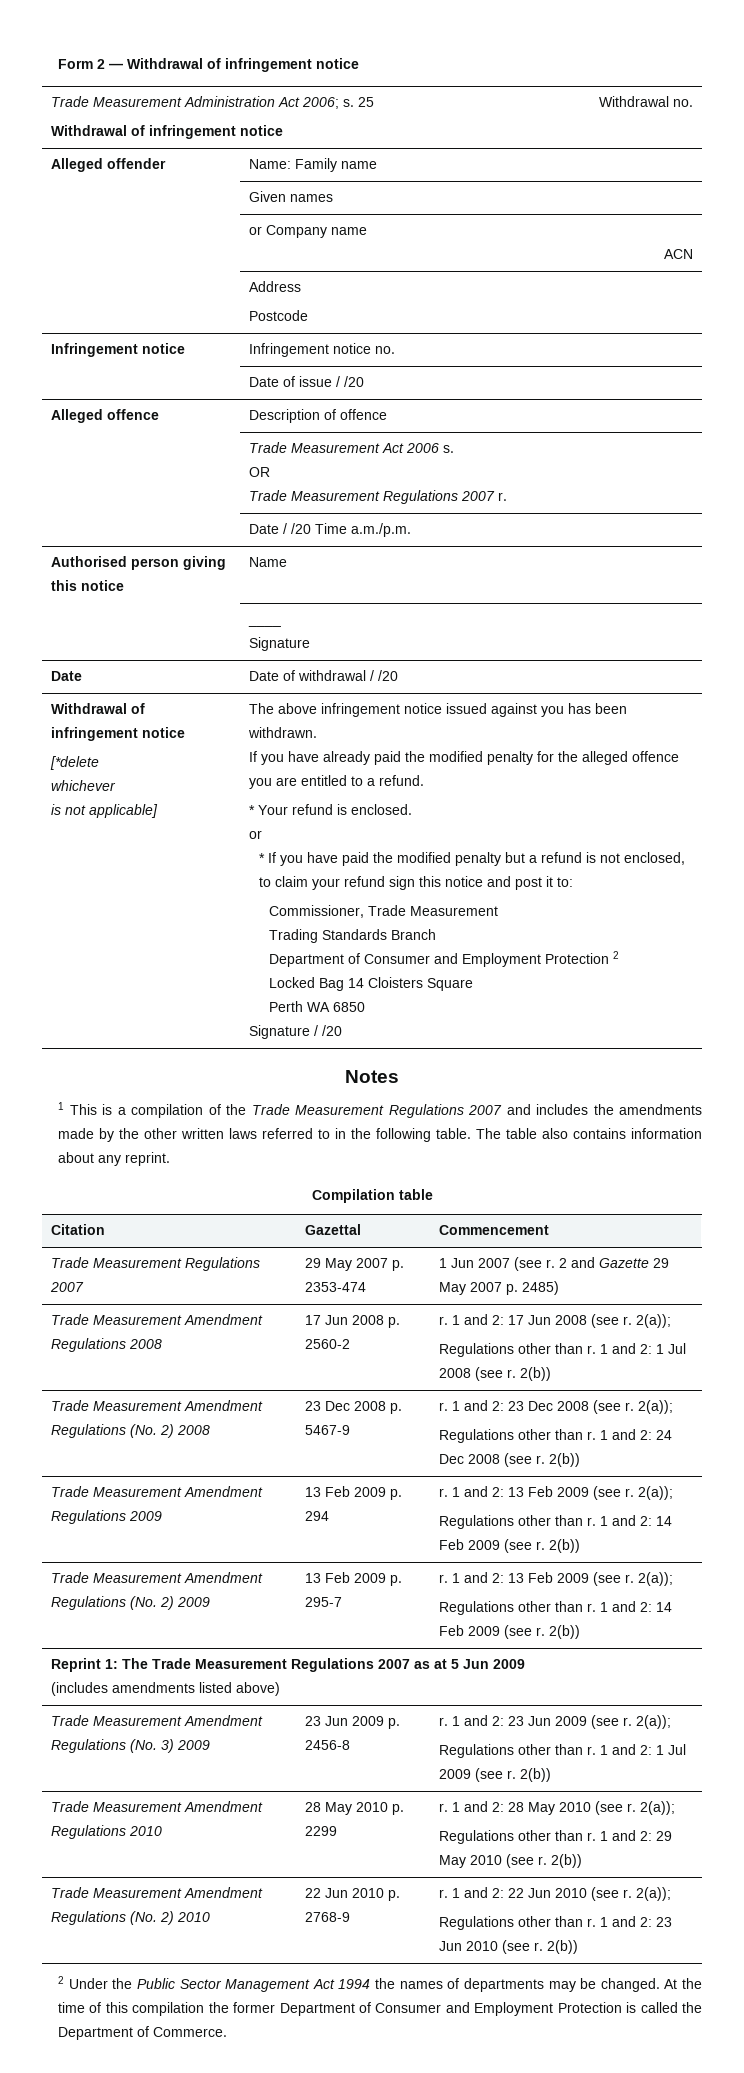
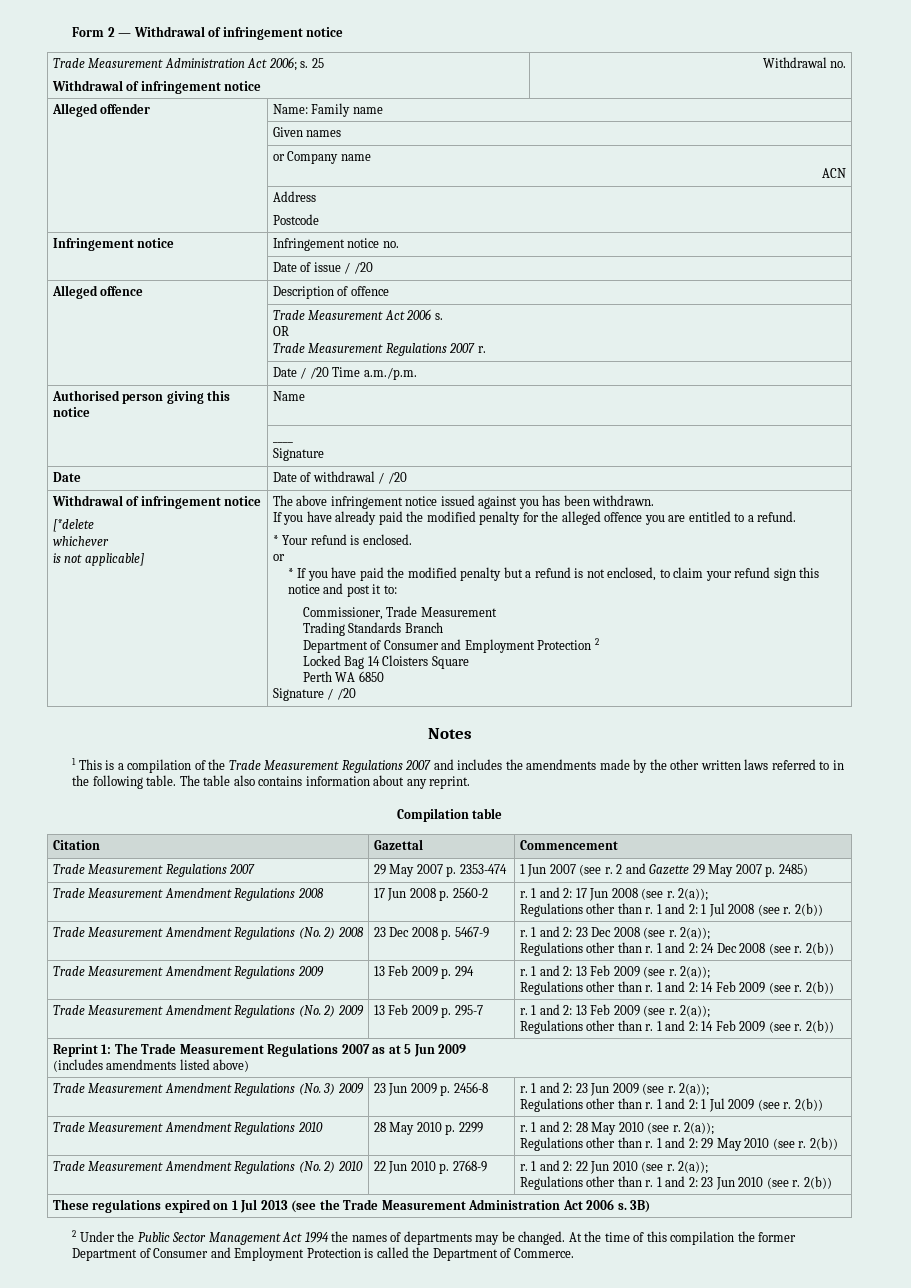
(579, 1947) none -> [52,1199,651,1213] // These regulations expired on 1 Jul 2013 (see the Trade Measurement Administration Act 2006 s. 3B)

